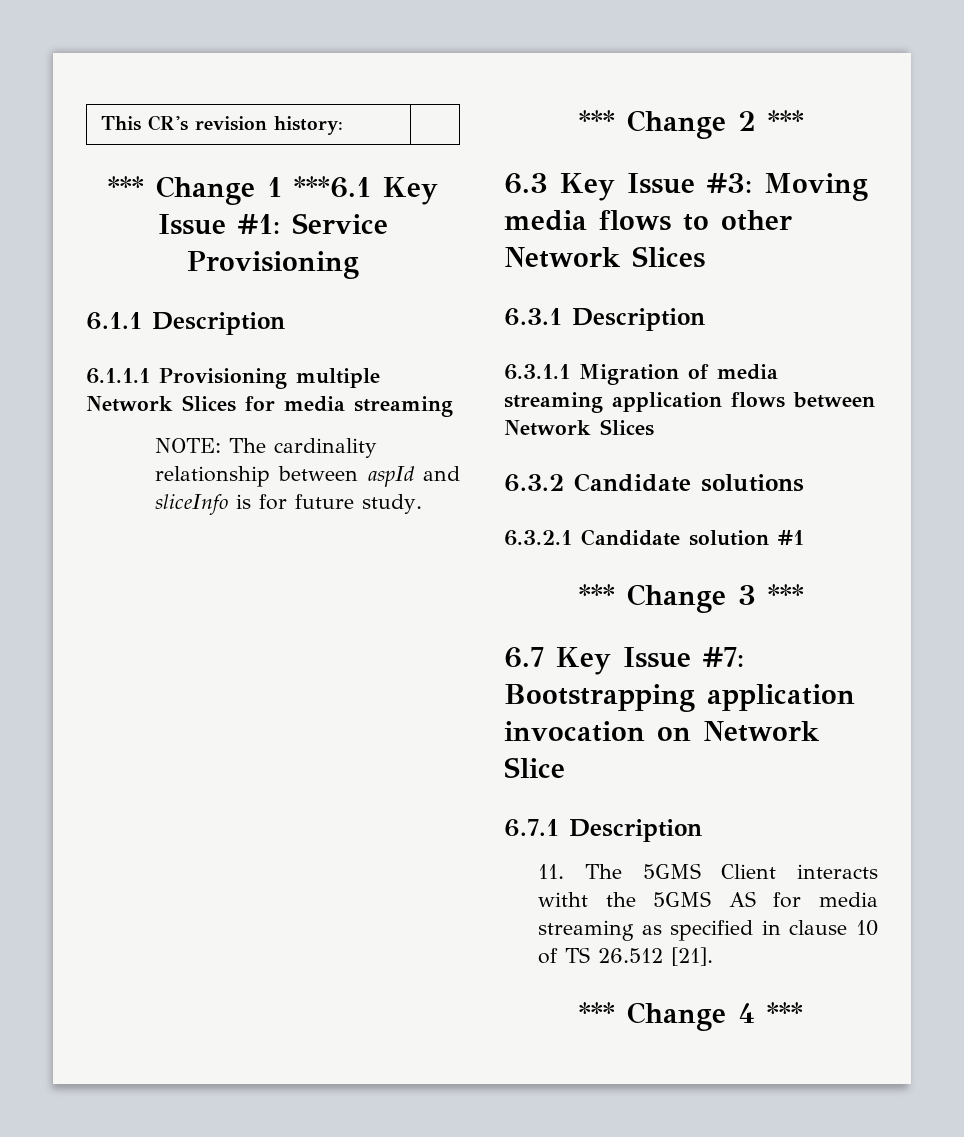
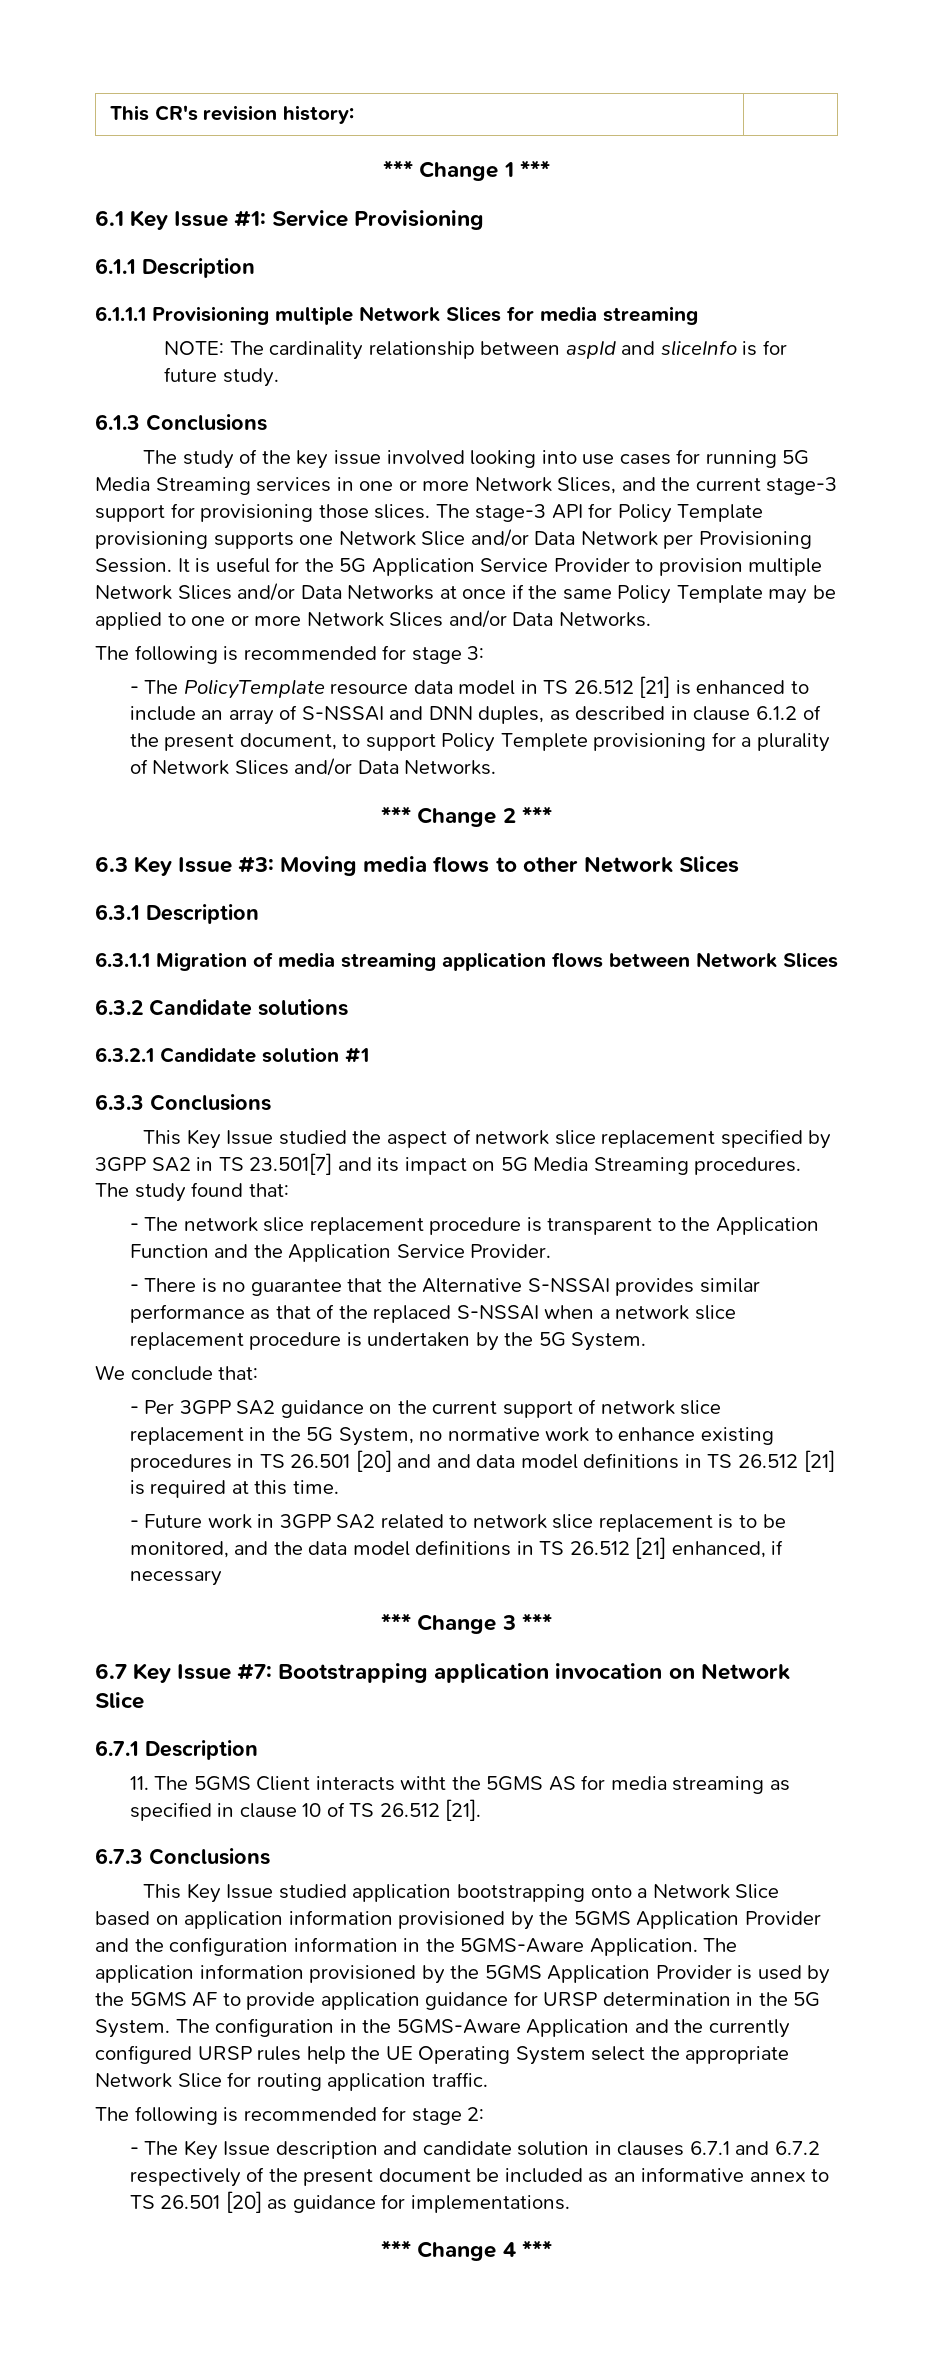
[294,176,371,198] ***6.1 -> [519,160,550,177] [95,210,124,226] *** // 6.1
(422, 504) none -> [95,414,267,431] [143,449,810,469] [95,477,838,495] [95,503,764,523] [95,529,812,549] [95,557,823,576] [95,583,836,604] [95,610,651,630] [95,645,485,664] [129,676,810,699] [129,705,821,725] [129,732,830,752] [129,758,497,776] // 6.1.3 Conclusions // The study of the key issue involved looking into use cases for running 5G Media Streaming services in one or more Network Slices, and the current stage-3 support for provisioning those slices. The stage-3 API for Policy Template provisioning supports one Network Slice and/or Data Network per Provisioning Session. It is useful for the 5G Application Service Provider to provision multiple Network Slices and/or Data Networks at once if the same Policy Template may be applied to one or more Network Slices and/or Data Networks. // The following is recommended for stage 3: // - The PolicyTemplate resource data model in TS 26.512 [21] is enhanced to include an array of S-NSSAI and DNN duples, as described in clause 6.1.2 of the present document, to support Policy Templete provisioning for a plurality of Network Slices and/or Data Networks.
(804, 537) none -> [95,1094,271,1111] [143,1129,832,1149] [95,1153,802,1175] [95,1182,289,1202] [129,1217,819,1235] [129,1244,552,1262] [129,1278,760,1296] [129,1304,736,1323] [129,1332,647,1351] [95,1365,259,1381] [129,1399,722,1418] [129,1427,774,1446] [129,1450,835,1472] [129,1480,339,1498] [129,1514,786,1532] [129,1537,784,1559] [129,1570,222,1586] // 6.3.3 Conclusions // This Key Issue studied the aspect of network slice replacement specified by 3GPP SA2 in TS 23.501[7] and its impact on 5G Media Streaming procedures. The study found that: // - The network slice replacement procedure is transparent to the Application Function and the Application Service Provider. // - There is no guarantee that the Alternative S-NSSAI provides similar performance as that of the replaced S-NSSAI when a network slice replacement procedure is undertaken by the 5G System. // We conclude that: // - Per 3GPP SA2 guidance on the current support of network slice replacement in the 5G System, no normative work to enhance existing procedures in TS 26.501 [20] and and data model definitions in TS 26.512 [21] is required at this time. // - Future work in 3GPP SA2 related to network slice replacement is to be monitored, and the data model definitions in TS 26.512 [21] enhanced, if necessary
(714, 956) none -> [95,1848,270,1865] [143,1883,780,1903] [95,1910,821,1930] [95,1937,738,1956] [95,1964,831,1984] [95,1991,821,2010] [95,2018,790,2038] [95,2045,790,2065] [95,2072,488,2091] [95,2106,485,2125] [129,2140,821,2160] [129,2167,830,2187] [129,2191,570,2213] // 6.7.3 Conclusions // This Key Issue studied application bootstrapping onto a Network Slice based on application information provisioned by the 5GMS Application Provider and the configuration information in the 5GMS-Aware Application. The application information provisioned by the 5GMS Application Provider is used by the 5GMS AF to provide application guidance for URSP determination in the 5G System. The configuration in the 5GMS-Aware Application and the currently configured URSP rules help the UE Operating System select the appropriate Network Slice for routing application traffic. // The following is recommended for stage 2: // - The Key Issue description and candidate solution in clauses 6.7.1 and 6.7.2 respectively of the present document be included as an informative annex to TS 26.501 [20] as guidance for implementations.

